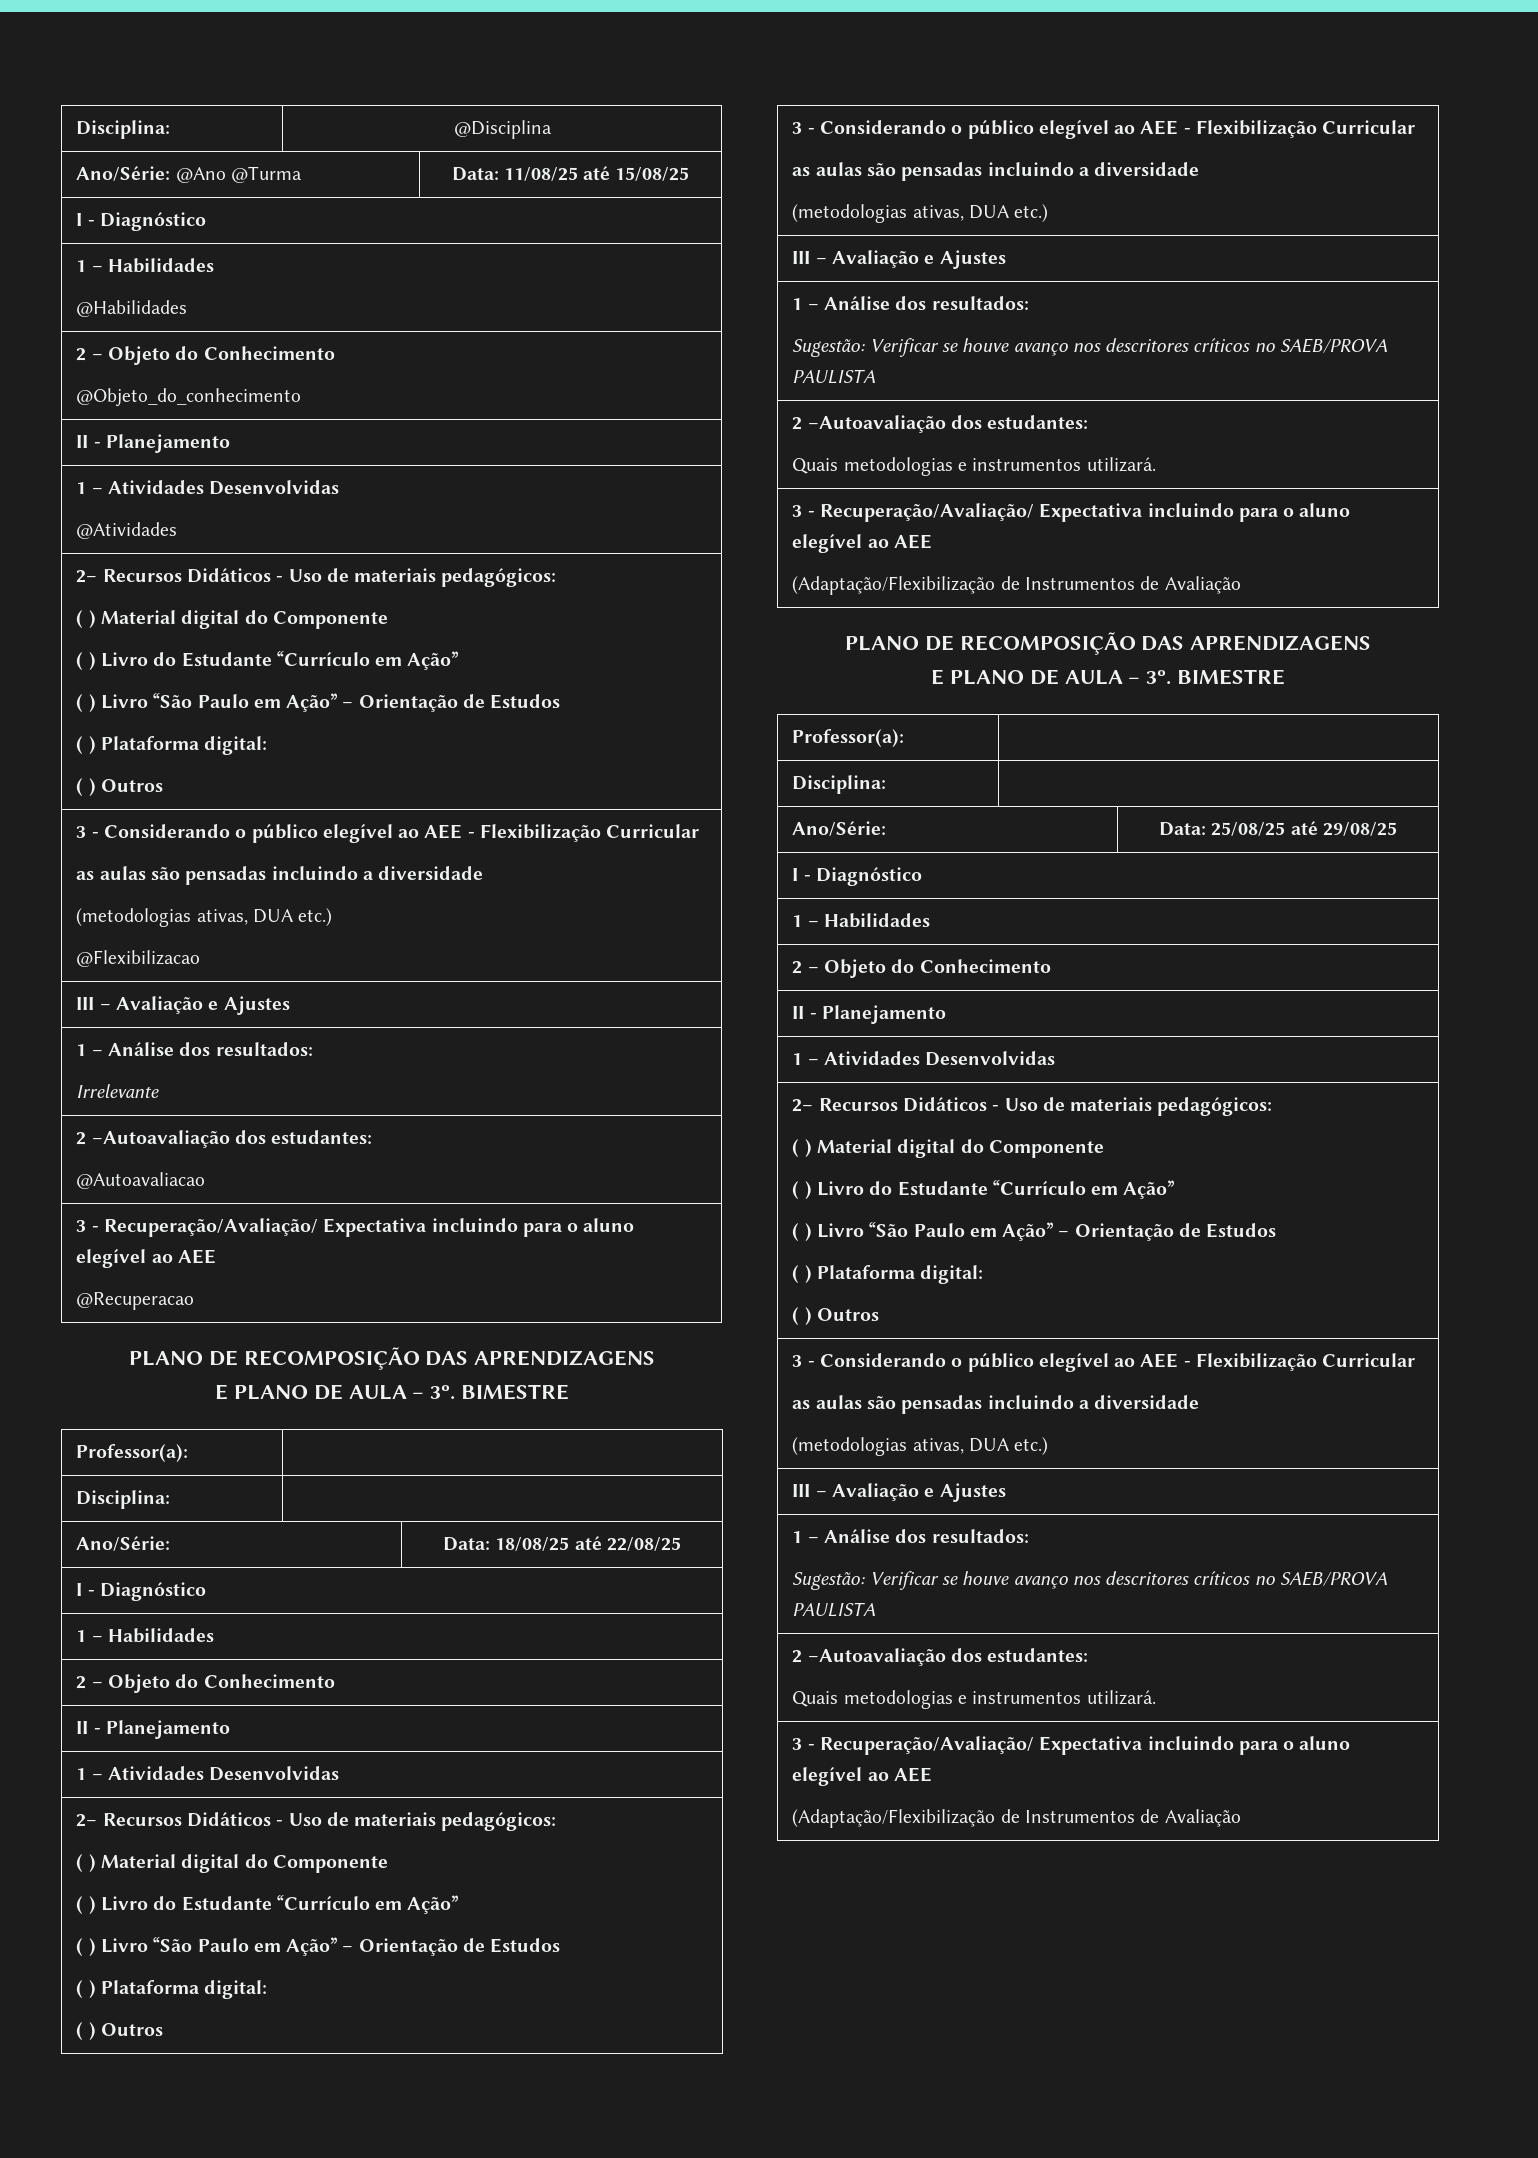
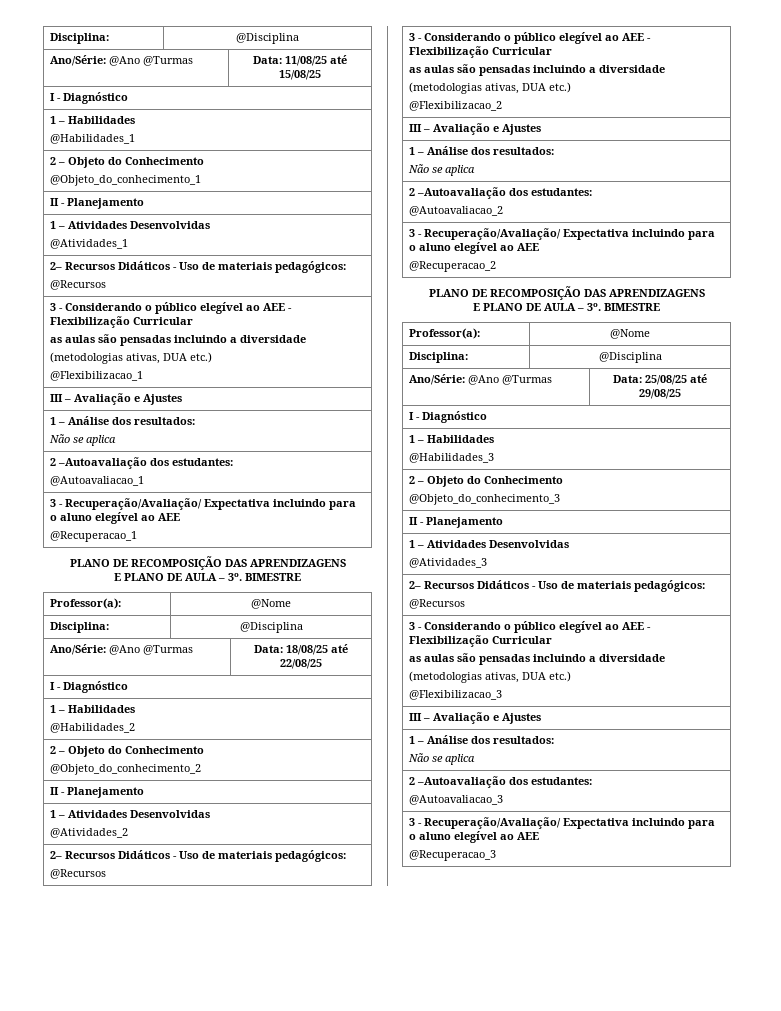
[76,120,171,139] [453,120,552,139] [76,166,302,183] Disciplina: | @Disciplina // Ano/Série: @Ano @Turma -> [50,33,110,44] [235,33,299,44] [50,55,194,66] Disciplina: | @Disciplina // Ano/Série: @Ano @Turmas
[76,300,188,317] [76,346,335,365] [76,388,302,407] [76,434,230,453] [76,480,340,495] [76,522,178,539] [76,568,557,587] [76,610,388,629] [76,651,459,670] [76,693,561,712] [76,736,268,755] [76,778,163,796] @Habilidades // 2 – Objeto do Conhecimento // @Objeto_do_conhecimento // II - Planejamento // 1 – Atividades Desenvolvidas // @Atividades // 2– Recursos Didáticos - Uso de materiais pedagógicos: // ( ) Material digital do Componente // ( ) Livro do Estudante “Currículo em Ação” // ( ) Livro “São Paulo em Ação” – Orientação de Estudos // ( ) Plataforma digital: // ( ) Outros -> [50,134,136,144] [50,157,205,168] [50,175,202,186] [50,198,145,209] [50,221,211,229] [50,239,129,249] [50,261,347,273] [50,280,107,290] @Habilidades_1 // 2 – Objeto do Conhecimento // @Objeto_do_conhecimento_1 // II - Planejamento // 1 – Atividades Desenvolvidas // @Atividades_1 // 2– Recursos Didáticos - Uso de materiais pedagógicos: // @Recursos
[76,950,201,967] @Flexibilizacao -> [50,371,144,381] @Flexibilizacao_1
[76,1084,160,1098] [76,1130,373,1148] [76,1172,206,1189] Irrelevante // 2 –Autoavaliação dos estudantes: // @Autoavaliacao -> [49,434,117,446] [50,457,234,469] [50,476,145,486] Não se aplica // 2 –Autoavaliação dos estudantes: // @Autoavaliacao_1
[76,1292,195,1310] @Recuperacao -> [50,531,138,542] @Recuperacao_1
[76,1490,171,1509] [76,1536,171,1551] // Disciplina: | // Ano/Série: -> [250,599,291,609] [50,622,110,633] [239,622,303,633] [50,644,194,655] @Nome // Disciplina: | @Disciplina // Ano/Série: @Ano @Turmas
[76,1674,335,1693] [76,1720,230,1739] [76,1766,340,1781] [76,1812,557,1831] [76,1854,388,1873] [76,1895,459,1914] [76,1937,561,1956] [76,1980,268,1999] [76,2022,163,2040] // 2 – Objeto do Conhecimento // II - Planejamento // 1 – Atividades Desenvolvidas // 2– Recursos Didáticos - Uso de materiais pedagógicos: // ( ) Material digital do Componente // ( ) Livro do Estudante “Currículo em Ação” // ( ) Livro “São Paulo em Ação” – Orientação de Estudos // ( ) Plataforma digital: // ( ) Outros -> [50,723,136,733] [50,746,205,757] [50,764,202,775] [50,787,145,798] [50,810,211,818] [50,828,129,838] [50,850,347,862] [50,869,107,879] // @Habilidades_2 // 2 – Objeto do Conhecimento // @Objeto_do_conhecimento_2 // II - Planejamento // 1 – Atividades Desenvolvidas // @Atividades_2 // 2– Recursos Didáticos - Uso de materiais pedagógicos: // @Recursos
(1049, 213) none -> [409,101,503,111] // @Flexibilizacao_2
[792,338,1387,357] [792,369,876,384] [792,415,1089,433] [792,457,1156,476] Sugestão: Verificar se houve avanço nos descritores críticos no SAEB/PROVA PAULISTA // 2 –Autoavaliação dos estudantes: // Quais metodologias e instrumentos utilizará. -> [408,164,476,176] [409,187,593,199] [409,206,504,216] Não se aplica // 2 –Autoavaliação dos estudantes: // @Autoavaliacao_2
[792,576,1241,595] (Adaptação/Flexibilização de Instrumentos de Avaliação -> [409,261,497,272] @Recuperacao_2
[792,775,887,794] [792,821,887,836] // Disciplina: | // Ano/Série: -> [610,329,650,339] [409,352,469,363] [598,352,662,363] [409,374,553,385] @Nome // Disciplina: | @Disciplina // Ano/Série: @Ano @Turmas
[792,959,1051,978] [792,1005,946,1024] [792,1051,1056,1066] [792,1097,1273,1116] [792,1139,1104,1158] [792,1180,1175,1199] [792,1222,1277,1241] [792,1265,984,1284] [792,1307,879,1325] // 2 – Objeto do Conhecimento // II - Planejamento // 1 – Atividades Desenvolvidas // 2– Recursos Didáticos - Uso de materiais pedagógicos: // ( ) Material digital do Componente // ( ) Livro do Estudante “Currículo em Ação” // ( ) Livro “São Paulo em Ação” – Orientação de Estudos // ( ) Plataforma digital: // ( ) Outros -> [409,453,495,463] [409,476,564,487] [409,494,561,505] [409,517,504,528] [409,540,570,548] [409,558,488,568] [409,580,706,592] [409,599,466,609] // @Habilidades_3 // 2 – Objeto do Conhecimento // @Objeto_do_conhecimento_3 // II - Planejamento // 1 – Atividades Desenvolvidas // @Atividades_3 // 2– Recursos Didáticos - Uso de materiais pedagógicos: // @Recursos
(1049, 1446) none -> [409,690,503,700] // @Flexibilizacao_3
[792,1571,1387,1590] [792,1602,876,1617] [792,1648,1089,1666] [792,1690,1156,1709] Sugestão: Verificar se houve avanço nos descritores críticos no SAEB/PROVA PAULISTA // 2 –Autoavaliação dos estudantes: // Quais metodologias e instrumentos utilizará. -> [408,753,476,765] [409,776,593,788] [409,795,504,805] Não se aplica // 2 –Autoavaliação dos estudantes: // @Autoavaliacao_3
[792,1809,1241,1828] (Adaptação/Flexibilização de Instrumentos de Avaliação -> [409,850,497,861] @Recuperacao_3

